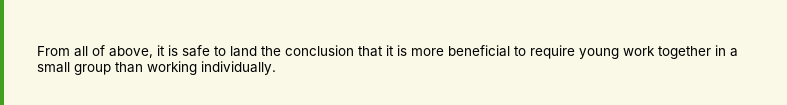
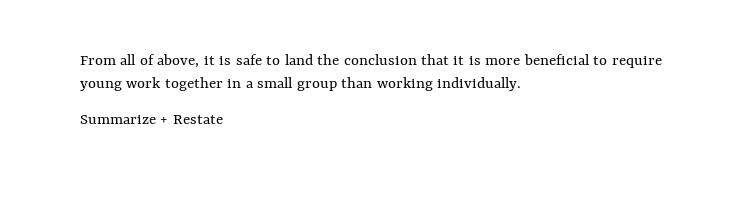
(276, 68) none -> [80,115,223,124] // Summarize + Restate

